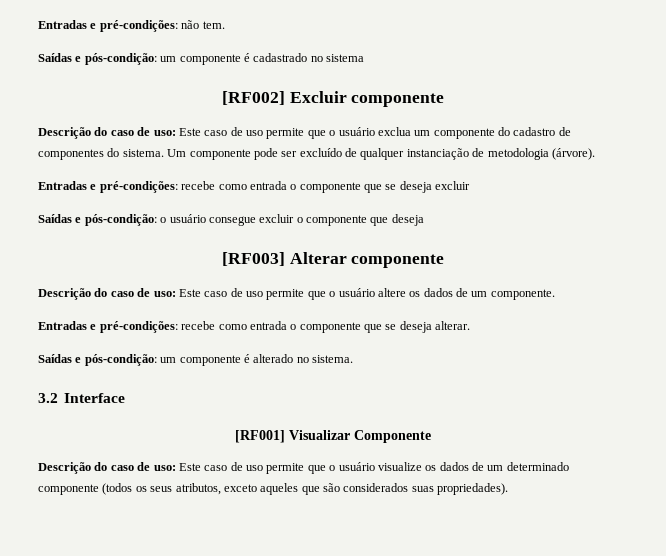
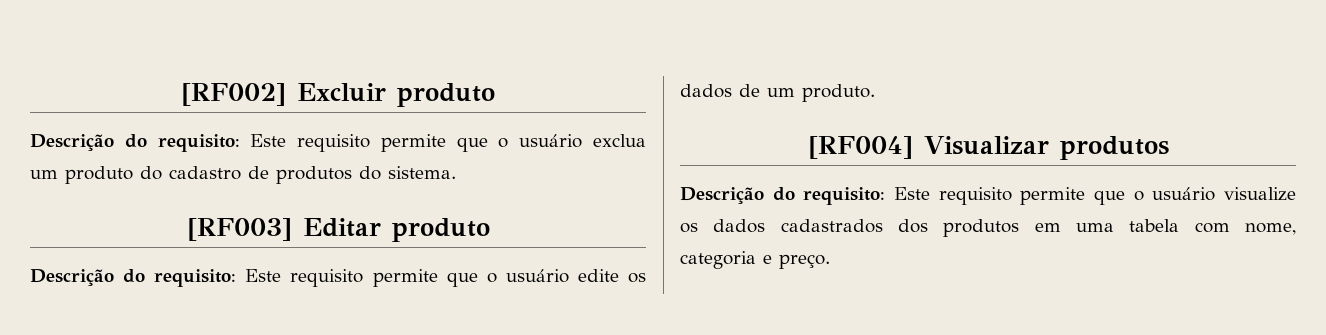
[38,20,225,32] [38,53,364,65] Entradas e pré-condições: não tem. // Saídas e pós-condição: um componente é cadastrado no sistema // -> (181, 94) none
[351,93,445,107] [38,127,263,139] componente // Descrição do caso de uso: Este caso de uso -> [397,83,495,107] [30,134,371,152] produto // Descrição do requisito: Este requisito
[433,128,495,139] componente -> [65,166,133,184] produto
[38,149,104,160] componentes -> [276,166,352,184] produtos
[167,148,595,160] [38,181,471,193] [38,214,424,226] Um componente pode ser excluído de qualquer instanciação de metodologia (árvore). // Entradas e pré-condições: recebe como entrada o componente que se deseja excluir // Saídas e pós-condição: o usuário consegue excluir o componente que deseja -> (456, 172) none
[289,252,445,268] [38,288,555,300] [38,321,471,333] [38,354,353,366] [38,393,126,403] [235,430,431,443] [38,462,263,474] Alterar componente // Descrição do caso de uso: Este caso de uso permite que o usuário altere os dados de um componente. // Entradas e pré-condições: recebe como entrada o componente que se deseja alterar. // Saídas e pós-condição: um componente é alterado no sistema. // 3.2 Interface // [RF001] Visualizar Componente // Descrição do caso de uso: Este caso de uso -> [302,218,490,242] [30,269,647,287] [680,84,875,102] [807,136,1169,160] [680,187,1012,205] Editar produto // Descrição do requisito: Este requisito permite que o usuário edite os dados de um produto. // [RF004] Visualizar produtos // Descrição do requisito: Este requisito
[472,462,569,471] [38,483,509,495] de um determinado componente (todos os seus atributos, exceto aqueles que são considerados suas propriedades). -> [780,219,1296,237] [680,251,830,269] cadastrados dos produtos em uma tabela com nome, categoria e preço.

